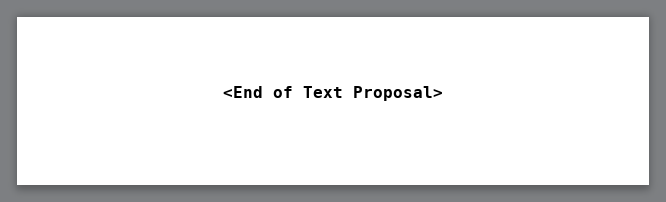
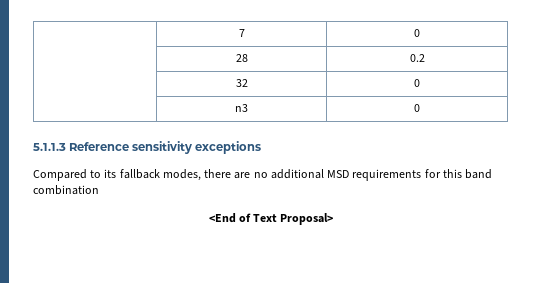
(223, 92) none -> [238,29,245,37] [414,29,420,37] [235,54,248,62] [409,54,425,62] [235,79,248,87] [414,79,420,87] [235,104,248,112] [414,104,420,112] [33,141,262,154] [33,169,493,181] [33,185,99,195] | 7 | 0 // | 28 | 0.2 // | 32 | 0 // | n3 | 0 // 5.1.1.3 Reference sensitivity exceptions // Compared to its fallback modes, there are no additional MSD requirements for this band combination //

